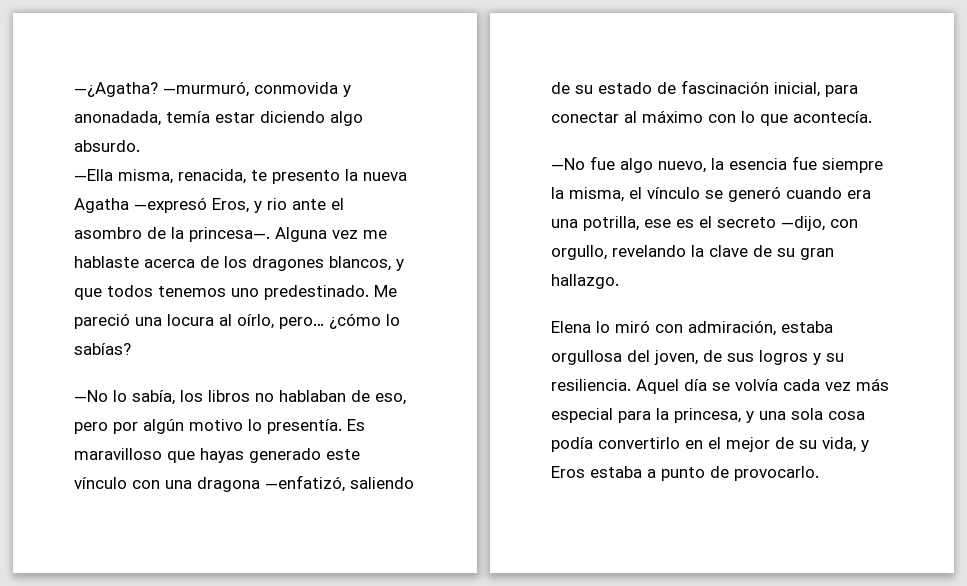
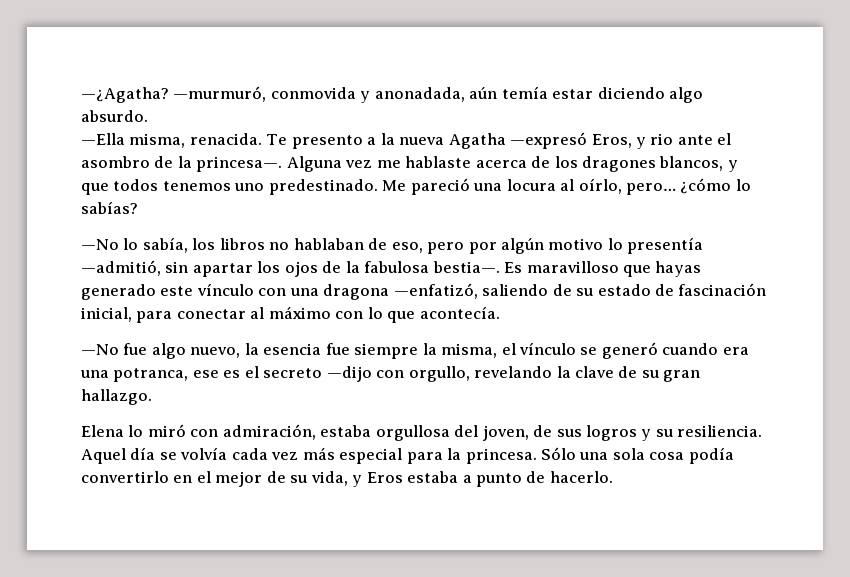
(161, 118) none -> [469,87,498,99] aún
[178,169,340,184] renacida, te presento -> [189,133,377,149] renacida. Te presento a
[267,419,342,434] presentía. -> [627,237,704,254] [81,260,500,277] presentía —admitió, sin apartar los ojos de la fabulosa bestia—.
[583,216,639,231] potrilla, -> [113,368,189,382] potranca,
[781,216,825,231] —dijo, -> [326,366,372,382] —dijo
[674,408,754,423] princesa, y -> [465,447,577,464] princesa. Sólo
[734,466,819,481] provocarlo. -> [549,471,613,483] hacerlo.

